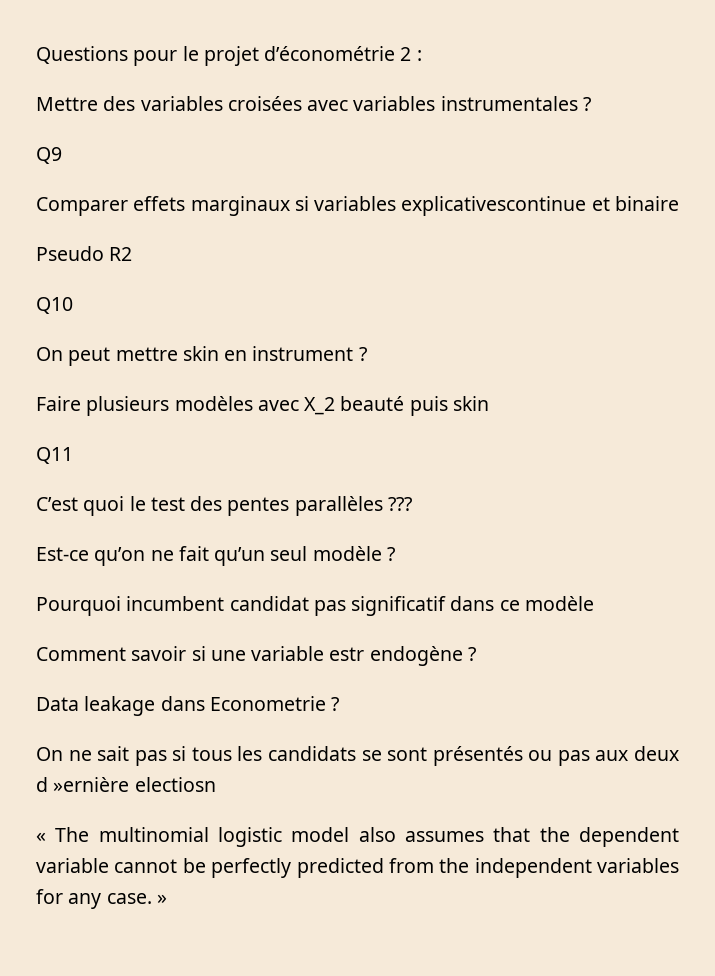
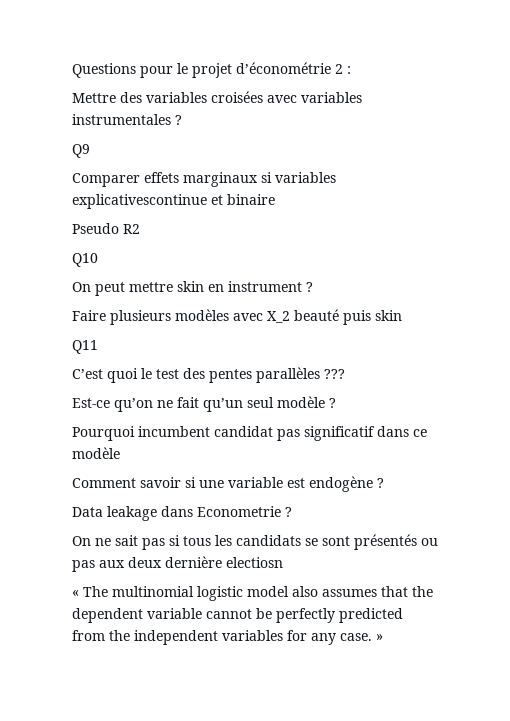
[329,647,365,661] estr -> [287,478,305,488] est
[36,777,130,792] d »ernière -> [165,556,222,568] dernière

